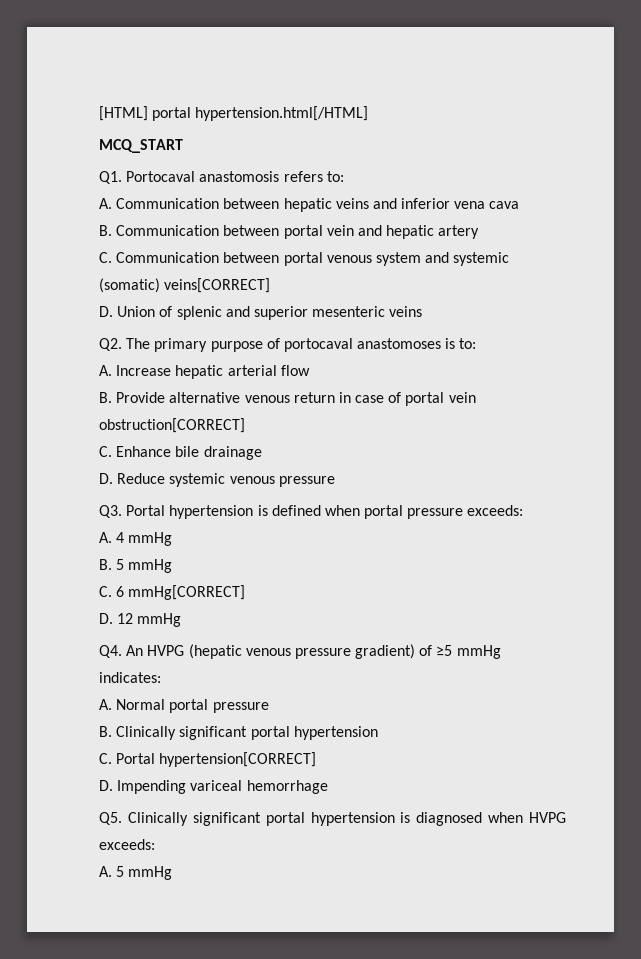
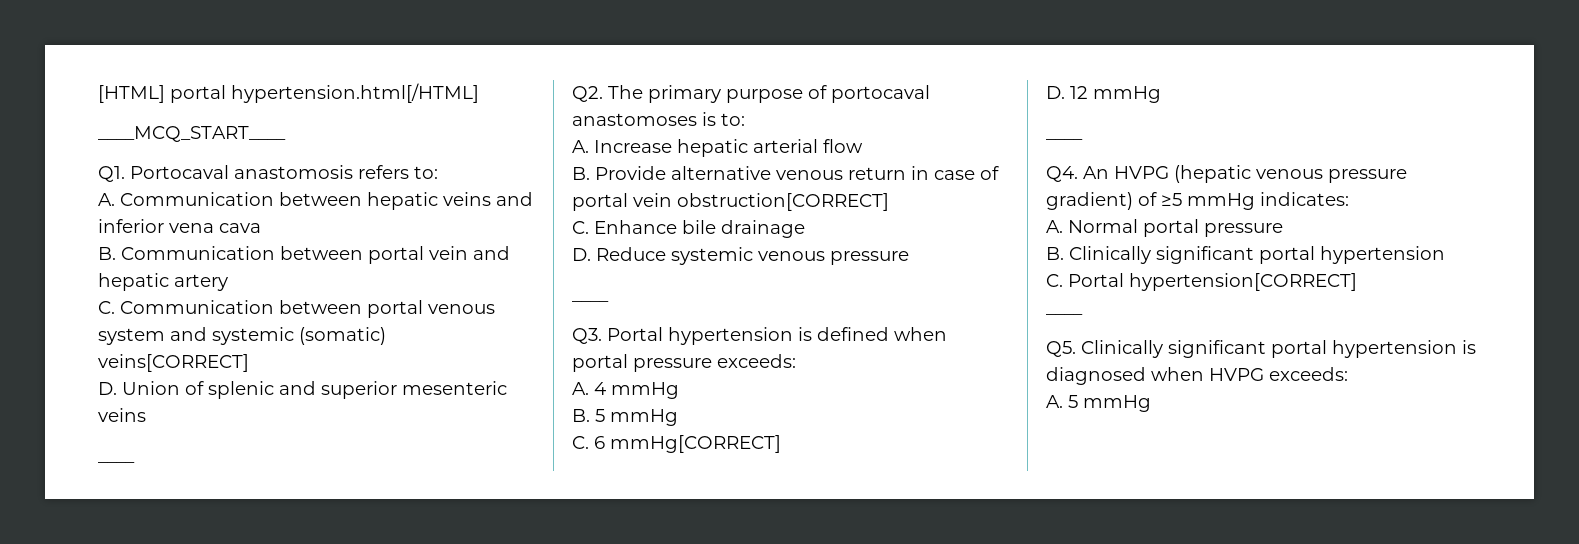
[99,139,183,153] MCQ_START -> [98,126,286,142] ____MCQ_START____
(423, 311) none -> [98,462,135,463] // ____
(335, 481) none -> [572,301,609,302] // ____
(182, 620) none -> [1046,139,1083,140] // ____
[99,780,328,794] D. Impending variceal hemorrhage -> [1046,314,1083,315] ____

